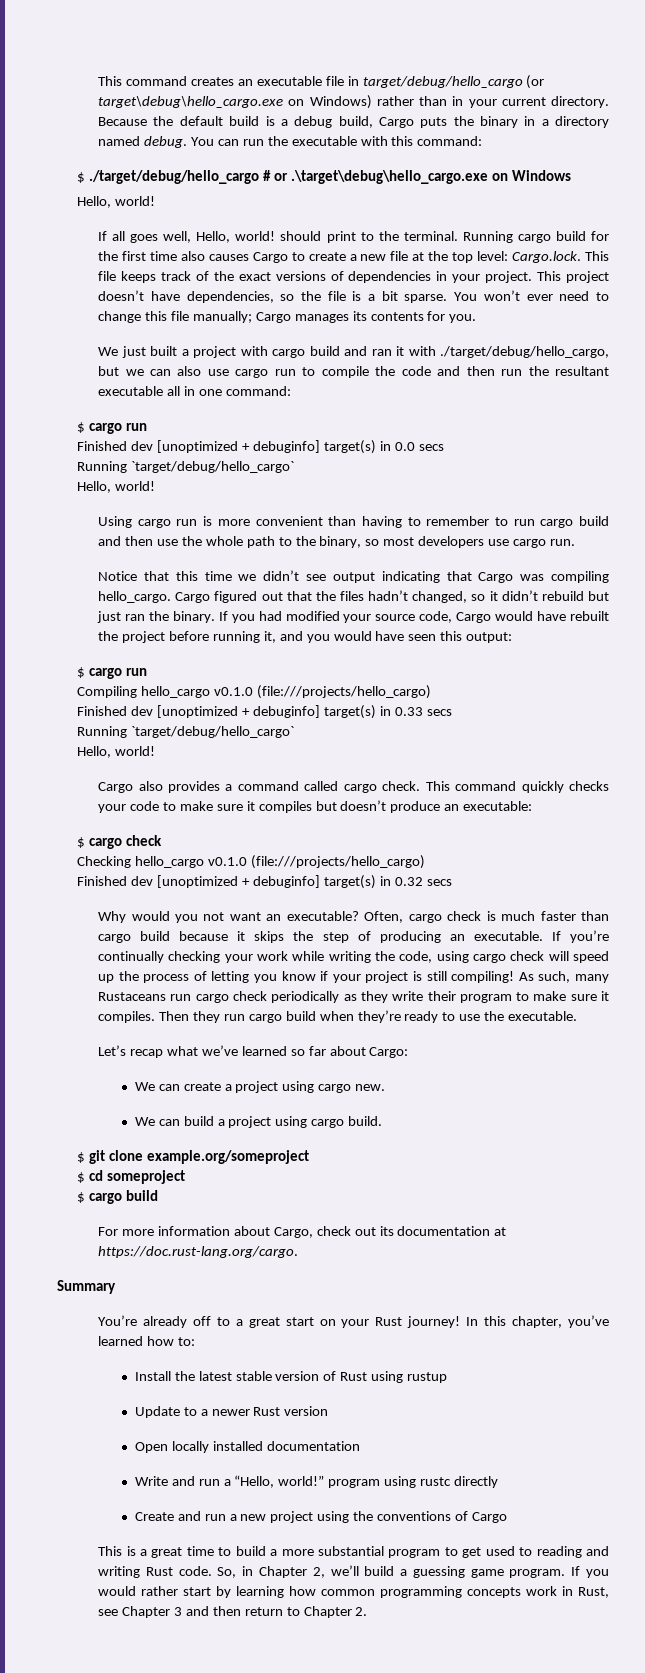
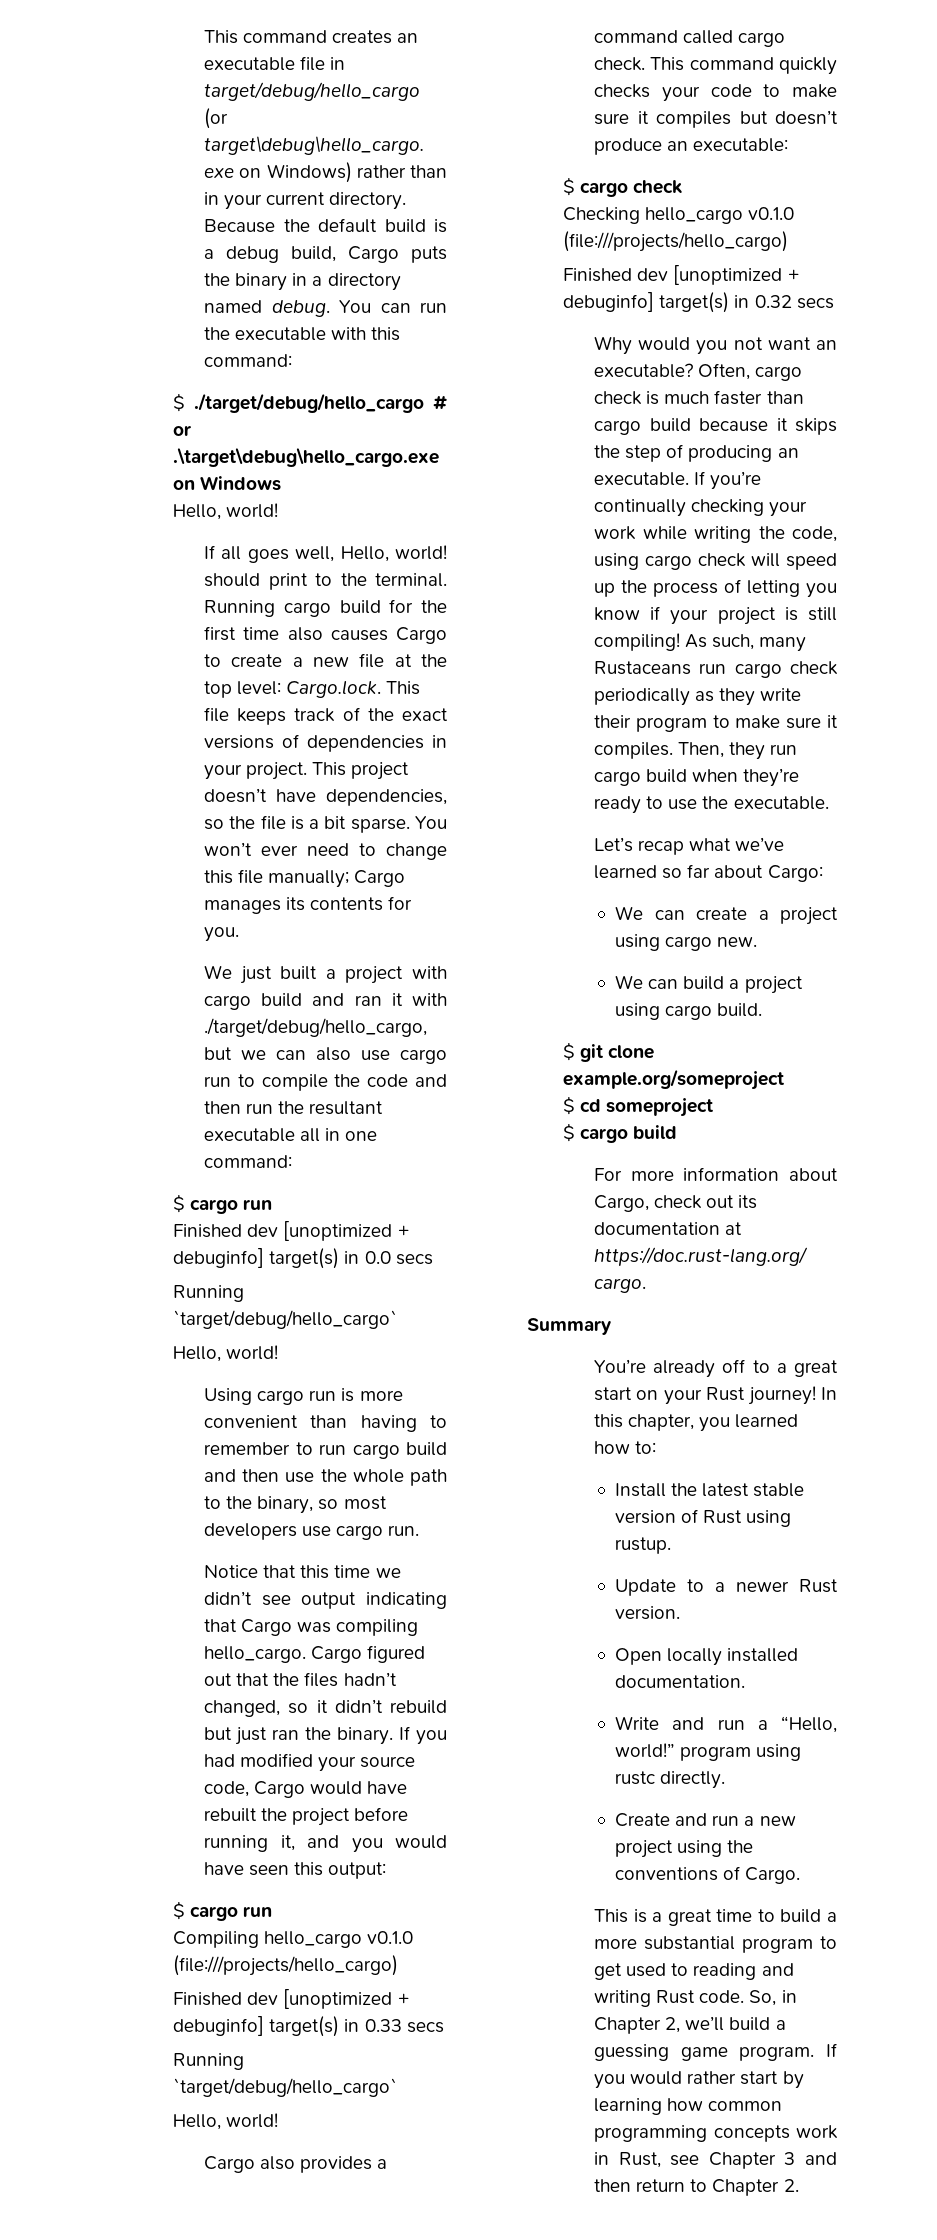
[159,1011,190,1021] Then -> [678,742,725,758] Then,
[567,1315,609,1328] you’ve -> [699,1417,731,1432] you
[407,1372,448,1383] rustup -> [615,1537,671,1554] rustup.
[284,1406,329,1416] version -> [615,1606,680,1620] version.
[266,1441,360,1451] documentation -> [615,1675,745,1688] documentation.
[453,1476,498,1488] directly -> [660,1771,726,1789] directly.
[471,1512,507,1523] Cargo -> [745,1867,801,1884] Cargo.

